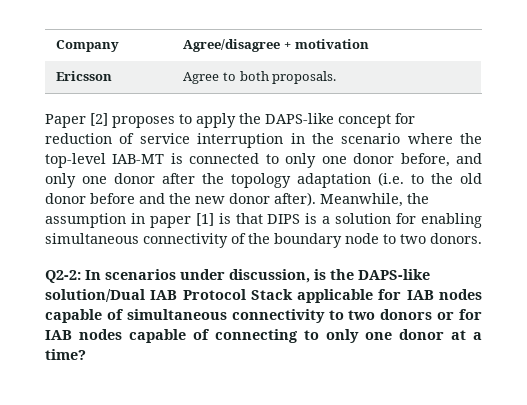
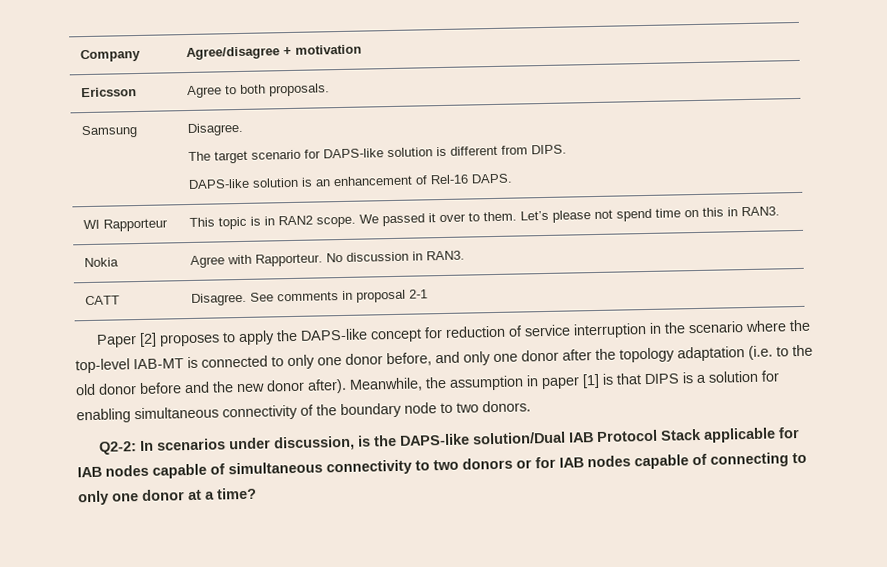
(337, 77) none -> [80,125,138,139] [186,122,244,137] [187,144,567,164] [187,173,513,190] [82,218,168,232] [188,206,780,230] [83,257,119,268] [189,250,465,269] [84,295,120,306] [190,289,428,306] // Samsung | Disagree. // The target scenario for DAPS-like solution is different from DIPS. // DAPS-like solution is an enhancement of Rel-16 DAPS. // WI Rapporteur | This topic is in RAN2 scope. We passed it over to them. Let’s please not spend time on this in RAN3. // Nokia | Agree with Rapporteur. No discussion in RAN3. // CATT | Disagree. See comments in proposal 2-1

